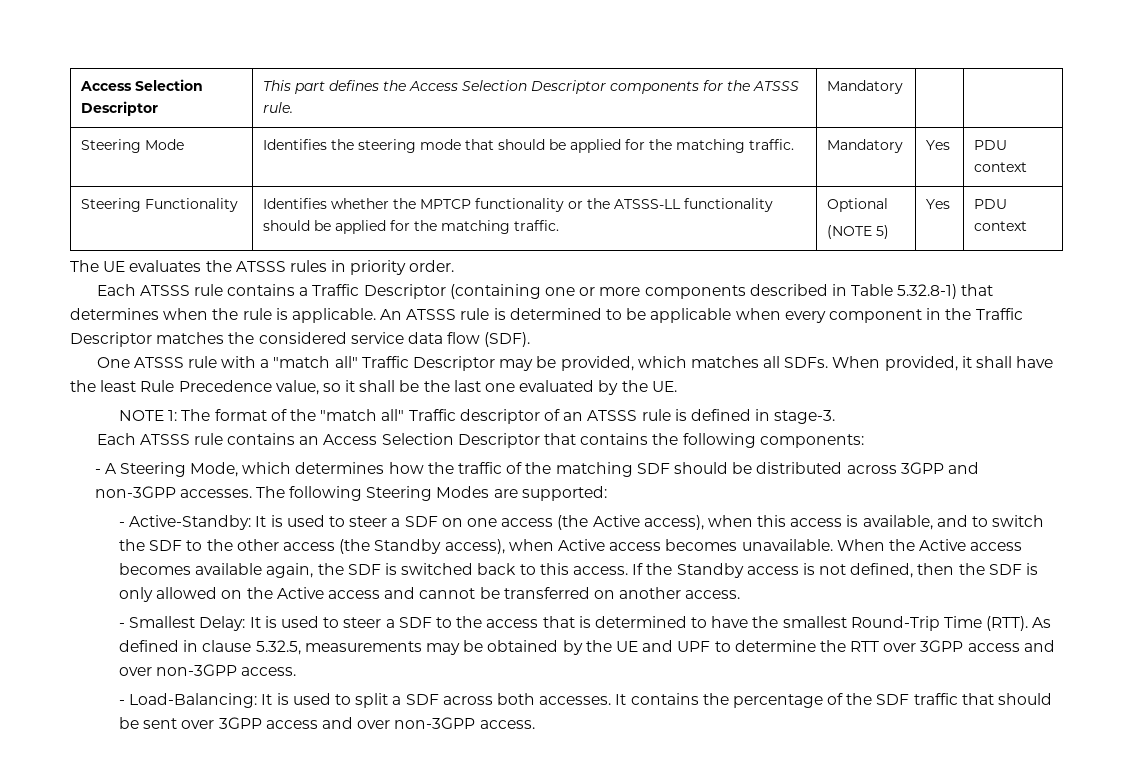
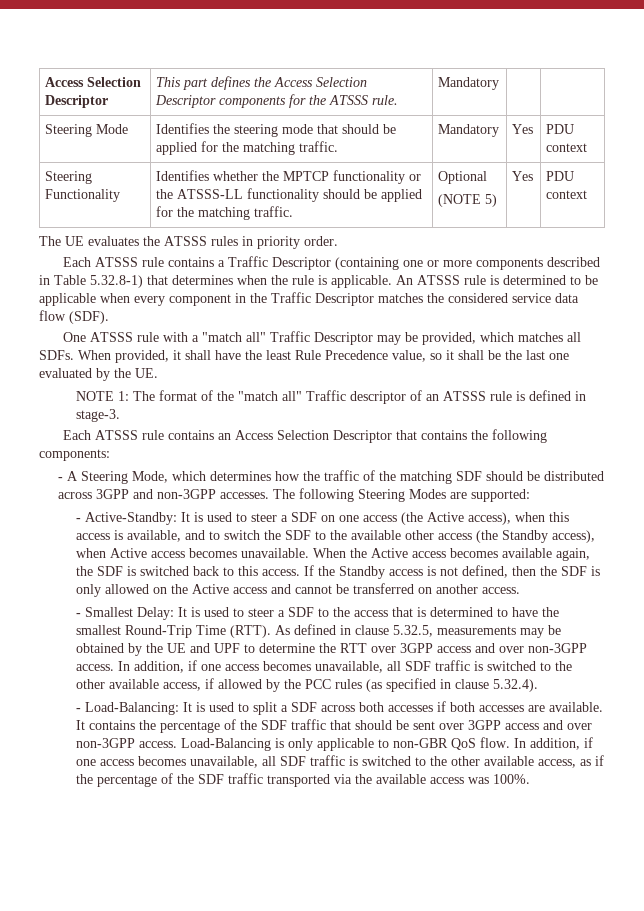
(233, 545) none -> [351,530,402,540] available
(297, 671) none -> [118,660,573,673] [76,678,539,692] In addition, if one access becomes unavailable, all SDF traffic is switched to the other available access, if allowed by the PCC rules (as specified in clause 5.32.4).
[539,696,612,705] accesses. -> [388,701,604,712] accesses if both accesses are available.
(535, 724) none -> [181,737,594,751] [76,755,605,768] [76,773,531,787] Load-Balancing is only applicable to non-GBR QoS flow. In addition, if one access becomes unavailable, all SDF traffic is switched to the other available access, as if the percentage of the SDF traffic transported via the available access was 100%.

